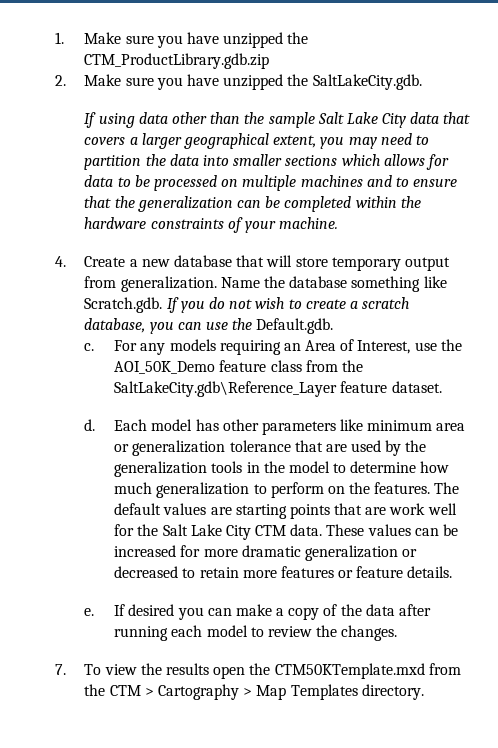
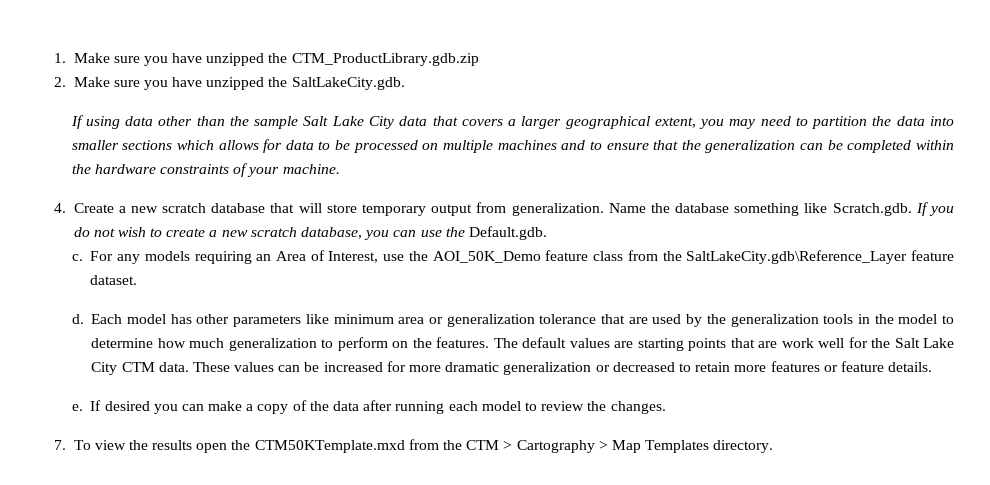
(170, 263) none -> [162,203,207,213] scratch
(358, 305) none -> [221,230,248,237] new

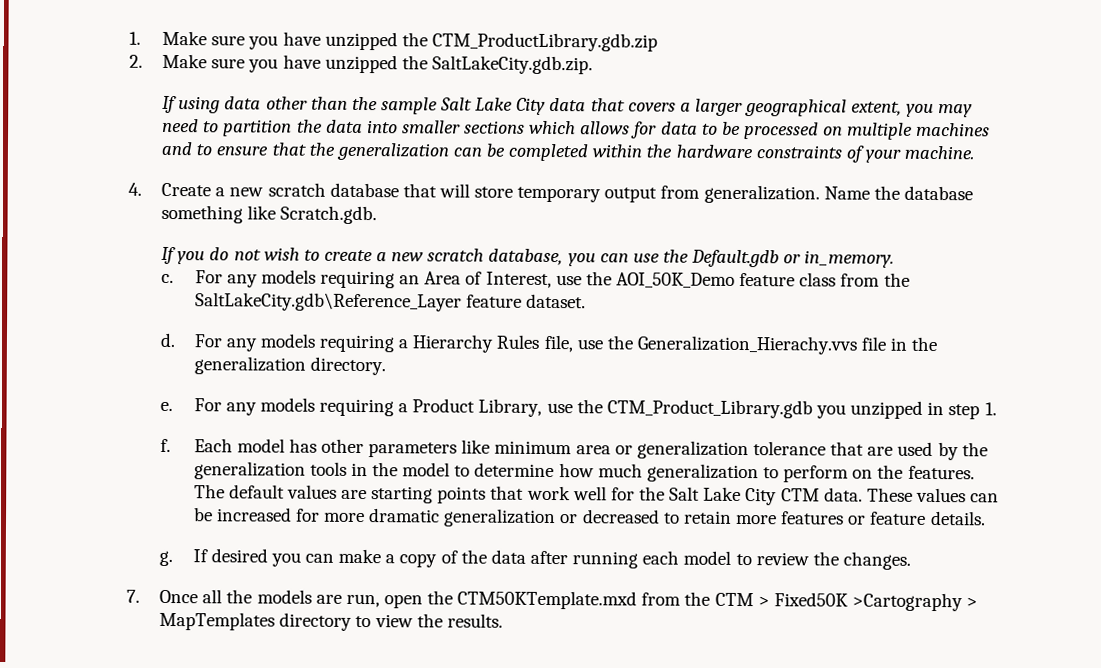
[291,77,405,90] SaltLakeCity.gdb. -> [431,55,593,75] SaltLakeCity.gdb.zip.
(912, 209) none -> (378, 215) //
[468,226,547,240] Default.gdb. -> [691,249,895,268] Default.gdb or in_memory.
(84, 319) none -> [193,333,938,355] [193,356,386,376] [160,397,997,420] [160,438,172,453] For any models requiring a Hierarchy Rules file, use the Generalization_Hierachy.vvs file in the generalization directory. // e. For any models requiring a Product Library, use the CTM_Product_Library.gdb you unzipped in step 1. // f.
[758,341,778,348] are -> (525, 492) none
[71,404,83,411] e. -> [159,550,174,567] g.
[73,440,193,450] To view the results -> [159,589,380,608] Once all the models are run,
[516,440,774,453] Cartography > Map Templates directory. -> [773,592,979,612] [159,611,503,631] Fixed50K >Cartography > MapTemplates directory to view the results.

